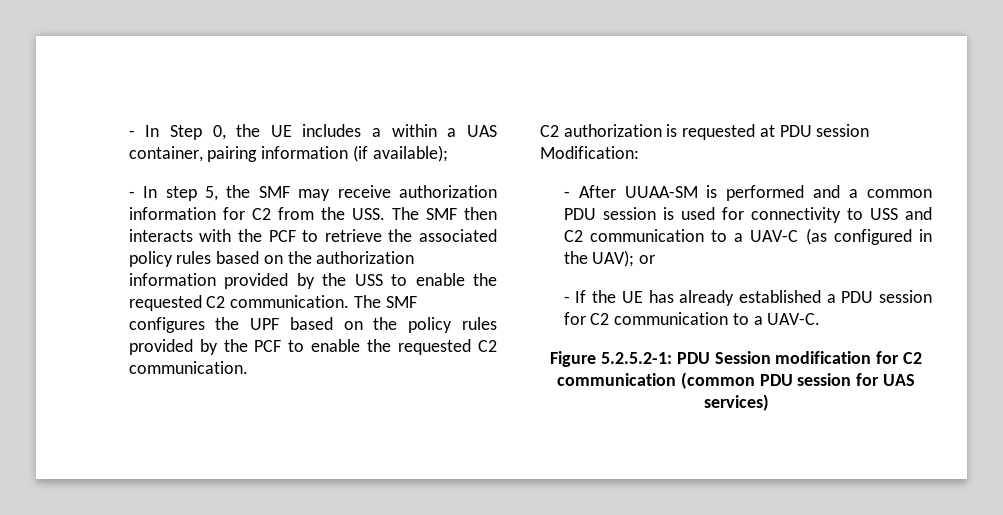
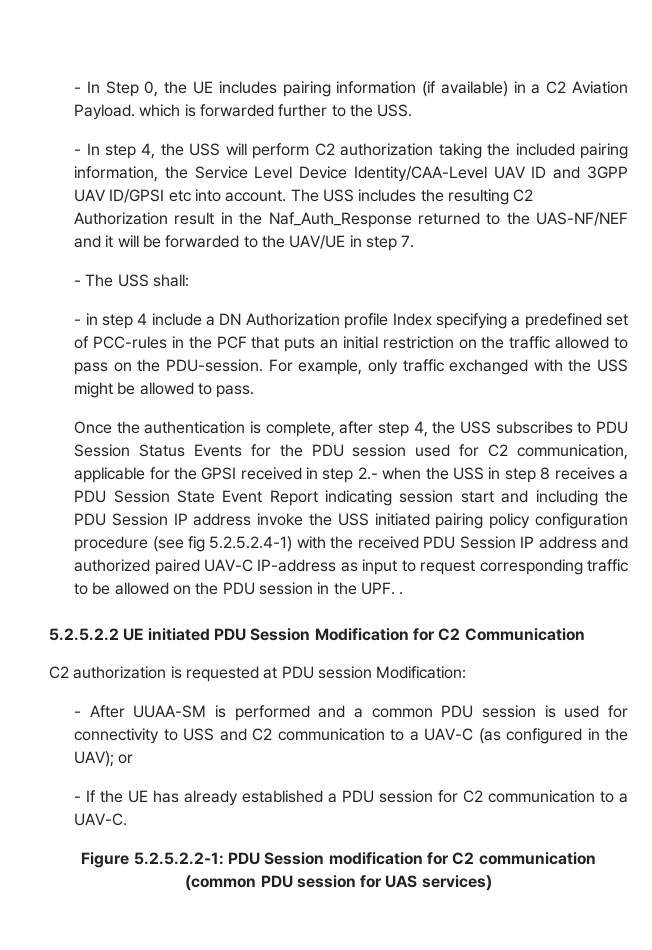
[372,124,498,137] [128,145,448,162] [128,185,497,201] [128,207,497,220] [128,229,497,242] [128,251,415,267] [128,273,498,289] [128,295,417,311] [128,317,498,333] [128,339,497,355] [128,361,248,374] a within a UAS container, pairing information (if available); // - In step 5, the SMF may receive authorization information for C2 from the USS. The SMF then interacts with the PCF to retrieve the associated policy rules based on the authorization information provided by the USS to enable the requested C2 communication. The SMF configures the UPF based on the policy rules provided by the PCF to enable the requested C2 communication. -> [282,81,628,97] [74,104,413,120] [74,143,628,159] [74,166,628,182] [74,189,534,205] [74,212,629,228] [74,235,415,251] [74,274,190,287] [74,313,628,329] [74,336,628,352] [74,359,628,375] [74,382,255,398] [74,421,628,437] [74,444,628,460] [74,467,628,483] [74,490,628,506] [74,513,628,529] [74,536,628,552] [74,559,628,575] [74,582,404,595] [49,628,585,641] pairing information (if available) in a C2 Aviation Payload. which is forwarded further to the USS. // - In step 4, the USS will perform C2 authorization taking the included pairing information, the Service Level Device Identity/CAA-Level UAV ID and 3GPP UAV ID/GPSI etc into account. The USS includes the resulting C2 Authorization result in the Naf_Auth_Response returned to the UAS-NF/NEF and it will be forwarded to the UAV/UE in step 7. // - The USS shall: // - in step 4 include a DN Authorization profile Index specifying a predefined set of PCC-rules in the PCF that puts an initial restriction on the traffic allowed to pass on the PDU-session. For example, only traffic exchanged with the USS might be allowed to pass. // Once the authentication is complete, after step 4, the USS subscribes to PDU Session Status Events for the PDU session used for C2 communication, applicable for the GPSI received in step 2.- when the USS in step 8 receives a PDU Session State Event Report indicating session start and including the PDU Session IP address invoke the USS initiated pairing policy configuration procedure (see fig 5.2.5.2.4-1) with the received PDU Session IP address and authorized paired UAV-C IP-address as input to request corresponding traffic to be allowed on the PDU session in the UPF. . // 5.2.5.2.2 UE initiated PDU Session Modification for C2 Communication
[601,352,673,364] 5.2.5.2-1: -> [133,852,224,865] 5.2.5.2.2-1:

